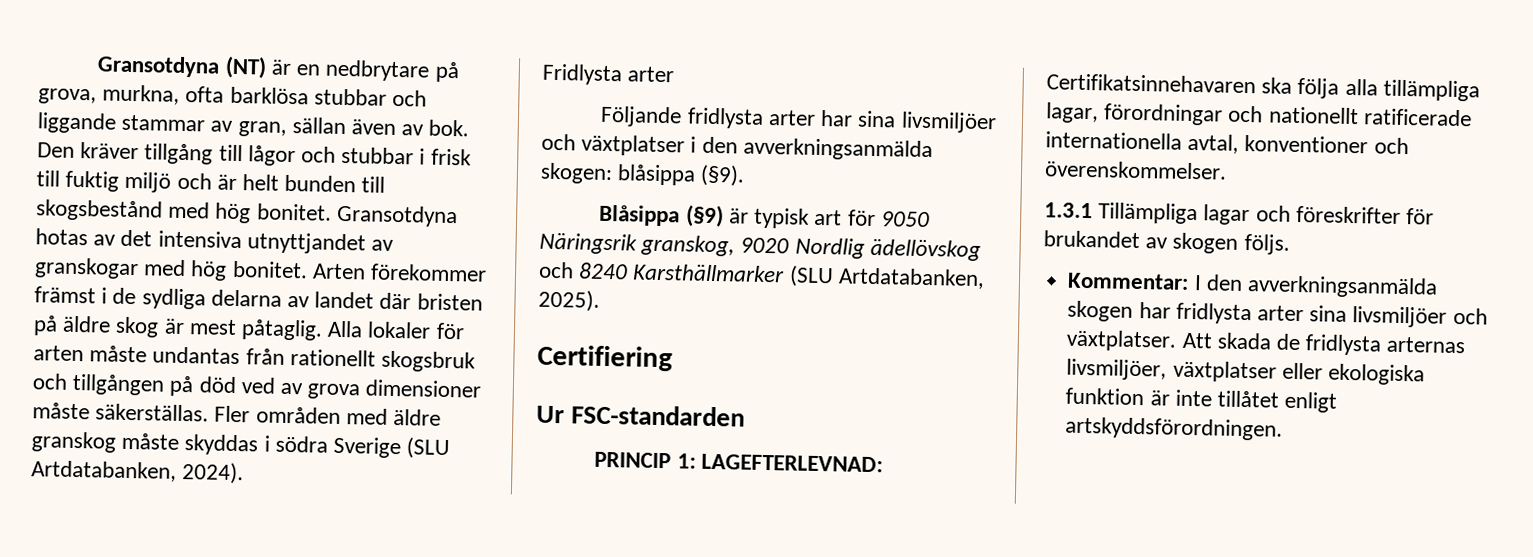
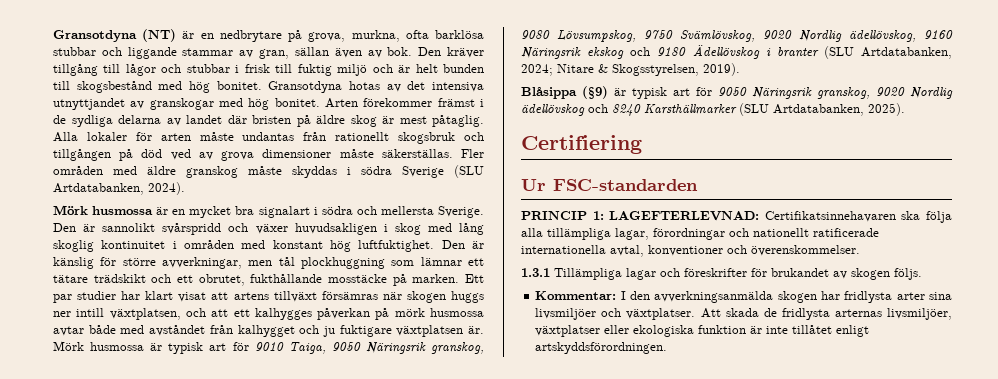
[542,63,675,86] [600,105,997,134] [541,133,933,162] [540,162,746,187] Fridlysta arter // Följande fridlysta arter har sina livsmiljöer och växtplatser i den avverkningsanmälda skogen: blåsippa (§9). -> [53,205,484,218] [53,223,485,235] [53,240,484,252] [53,257,484,269] [53,274,485,286] [53,291,484,303] [53,308,485,320] [53,325,484,337] [53,341,484,354] [521,30,953,42] [521,45,952,59] [521,63,740,76] Mörk husmossa är en mycket bra signalart i södra och mellersta Sverige. Den är sannolikt svårspridd och växer huvudsakligen i skog med lång skoglig kontinuitet i områden med konstant hög luftfuktighet. Den är känslig för större avverkningar, men tål plockhuggning som lämnar ett tätare trädskikt och ett obrutet, fukthållande mosstäcke på marken. Ett par studier har klart visat att artens tillväxt försämras när skogen huggs ner intill växtplatsen, och att ett kalhygges påverkan på mörk husmossa avtar både med avståndet från kalhygget och ju fuktigare växtplatsen är. Mörk husmossa är typisk art för 9010 Taiga, 9050 Näringsrik granskog, 9080 Lövsumpskog, 9750 Svämlövskog, 9020 Nordlig ädellövskog, 9160 Näringsrik ekskog och 9180 Ädellövskog i branter (SLU Artdatabanken, 2024; Nitare & Skogsstyrelsen, 2019).

